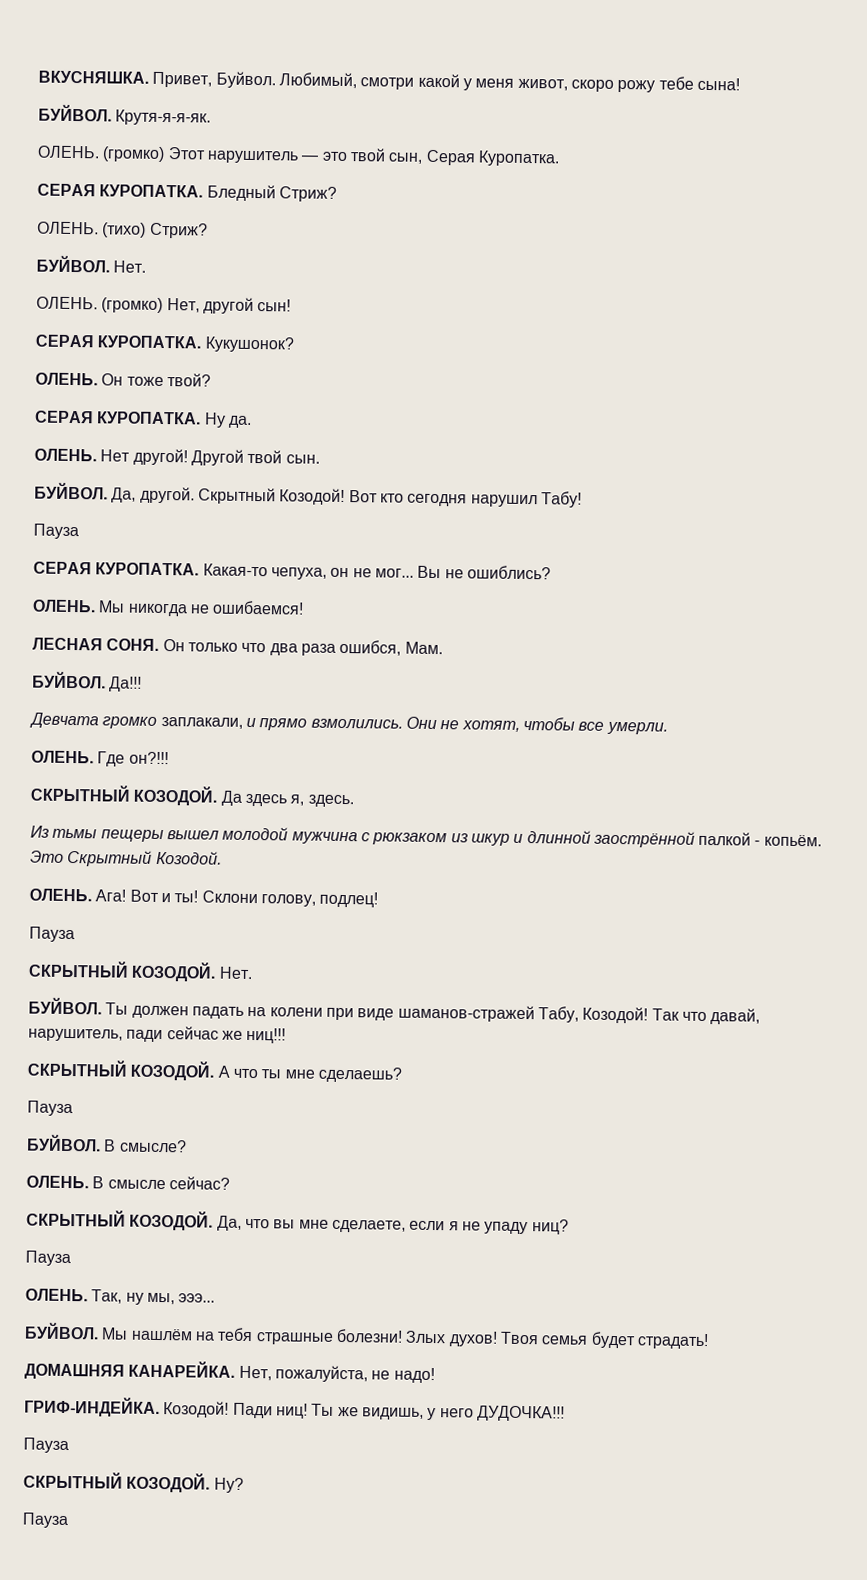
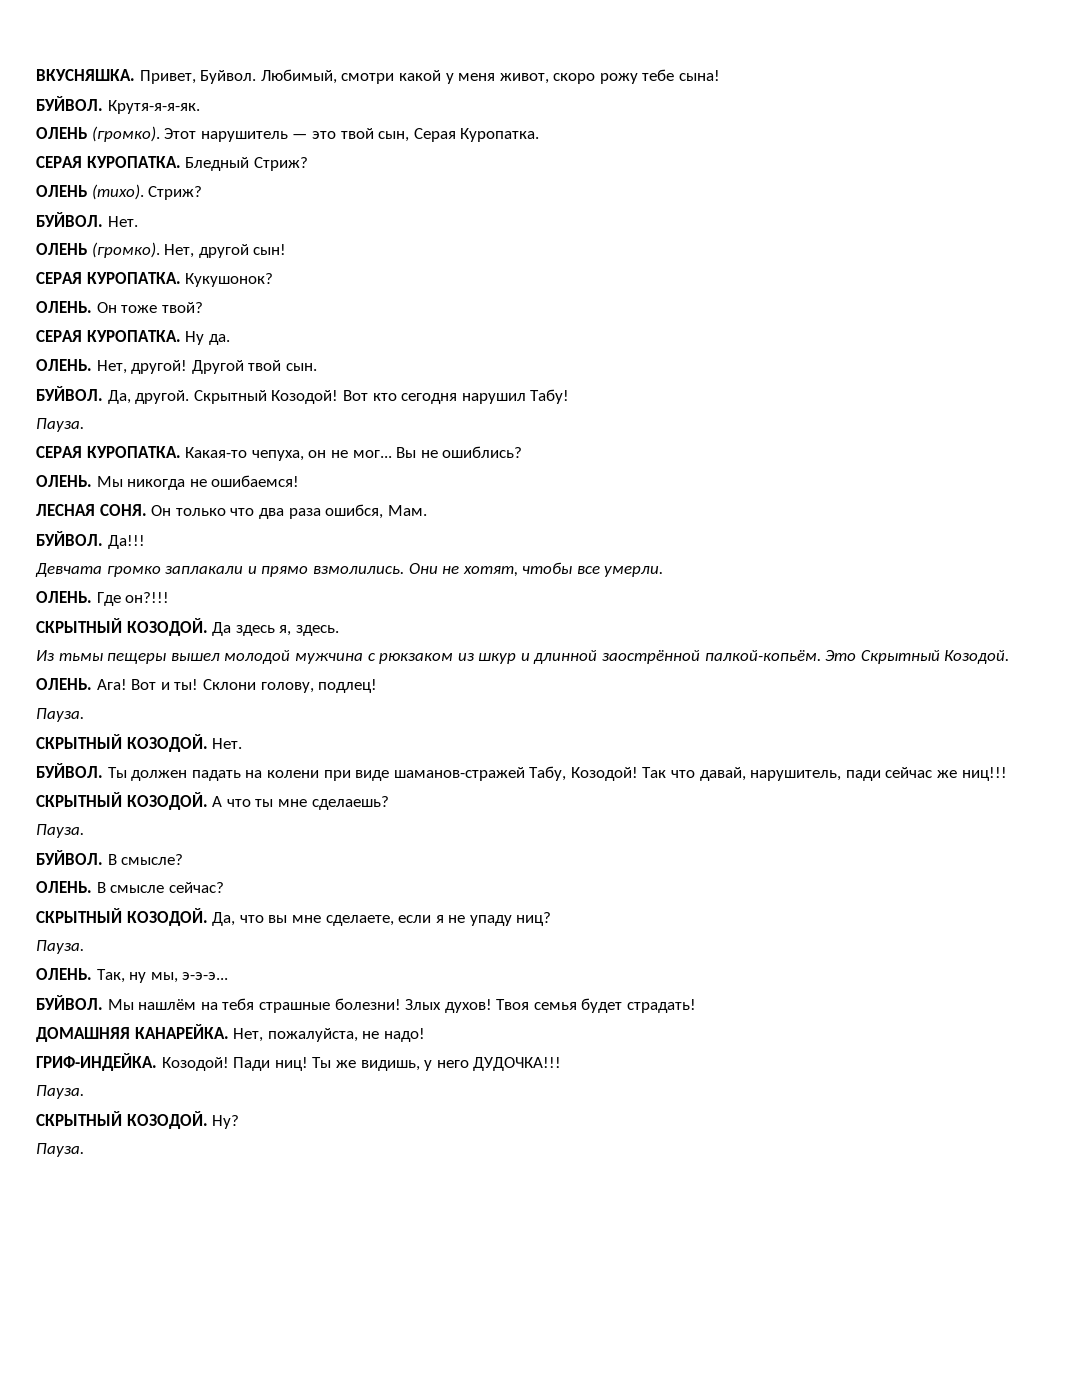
[37,145,166,163] ОЛЕНЬ. (громко) -> [36,126,160,142] ОЛЕНЬ (громко).
[37,221,147,238] ОЛЕНЬ. (тихо) -> [36,184,144,200] ОЛЕНЬ (тихо).
[36,296,164,313] ОЛЕНЬ. (громко) -> [36,242,160,258] ОЛЕНЬ (громко).
[100,449,131,462] Нет -> [96,360,127,374] Нет,
[33,523,79,540] Пауза -> [36,418,84,432] Пауза.
[160,716,243,729] заплакали, -> [165,566,244,574] заплакали
[698,831,822,847] палкой - копьём. -> [704,650,821,661] палкой-копьём.
[29,926,75,943] Пауза -> [36,708,84,722] Пауза.
[27,1100,73,1117] Пауза -> [36,824,84,838] Пауза.
[25,1250,71,1267] Пауза -> [36,940,84,954] Пауза.
[178,1293,216,1303] эээ... -> [182,972,229,980] э-э-э...
[23,1437,69,1454] Пауза -> [36,1085,84,1099] Пауза.
[22,1512,69,1529] Пауза -> [36,1143,84,1157] Пауза.

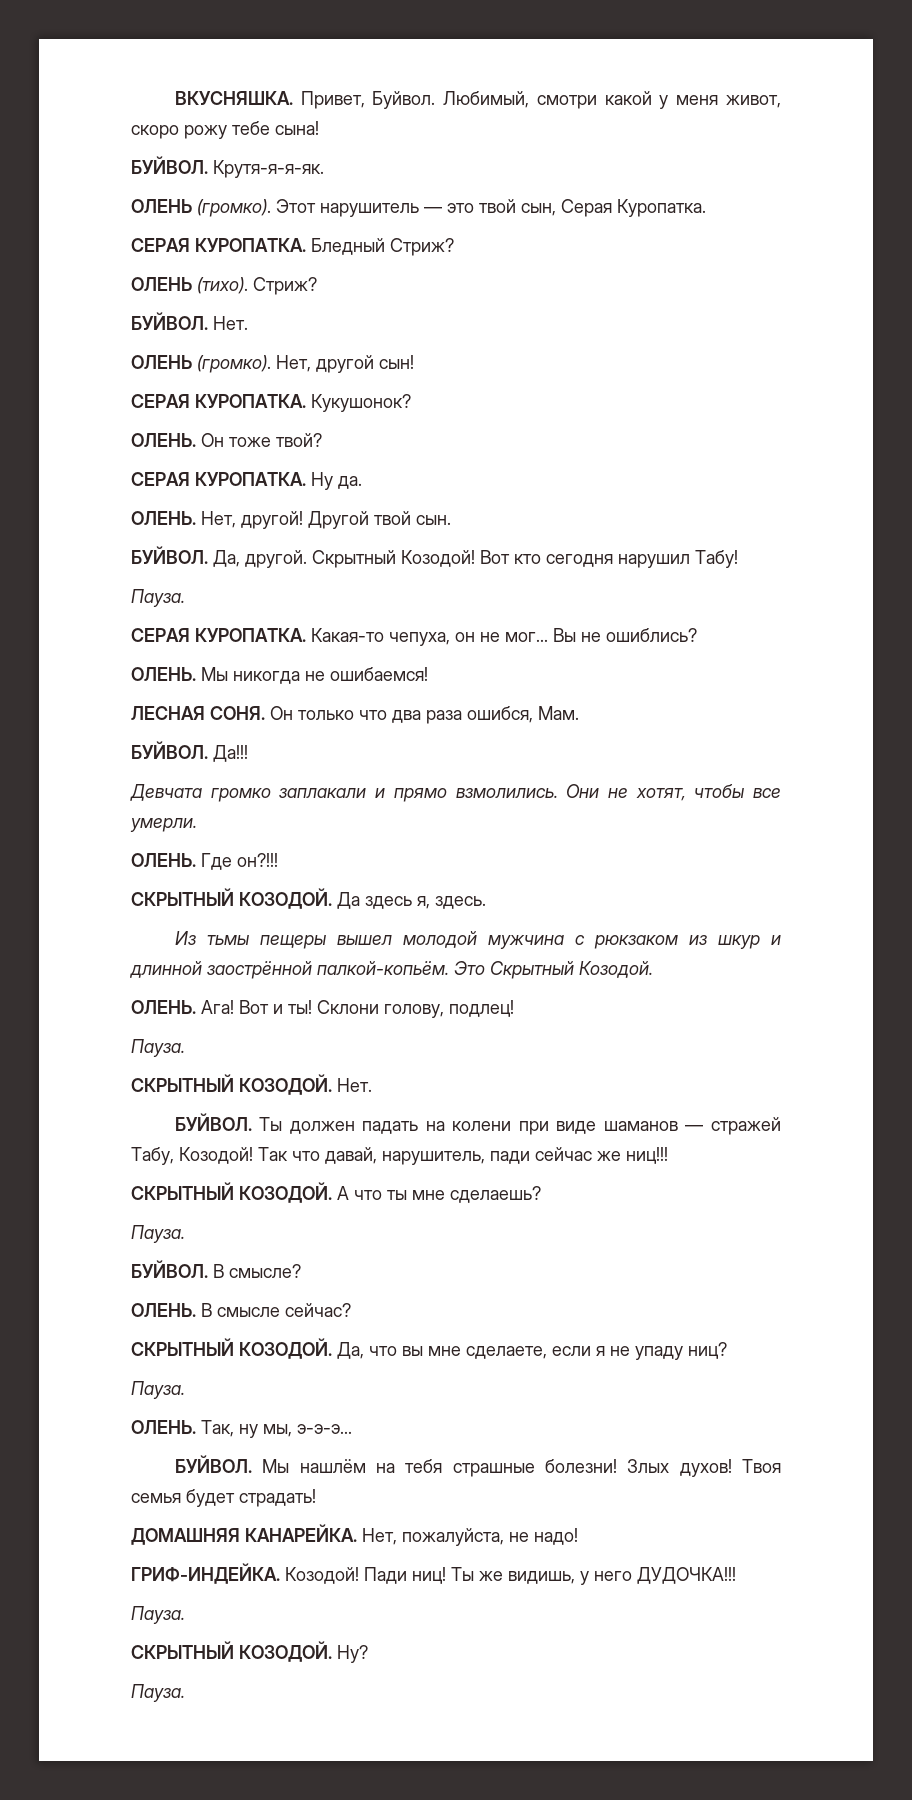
[393,767,525,781] шаманов-стражей -> [603,1117,781,1135] шаманов — стражей

